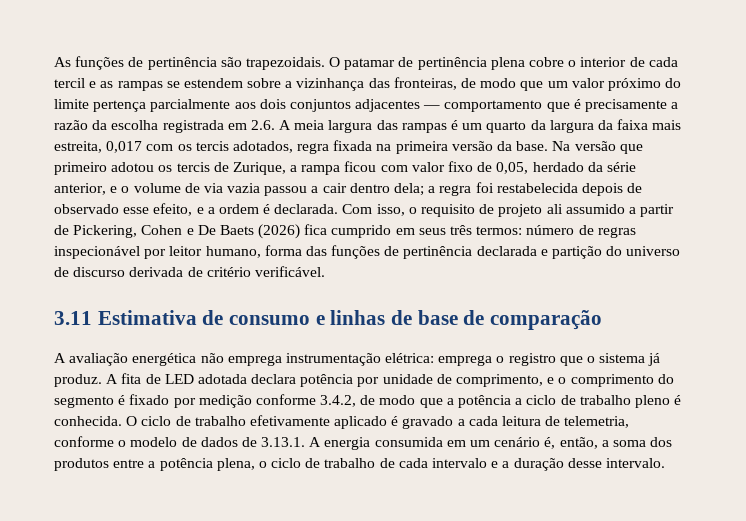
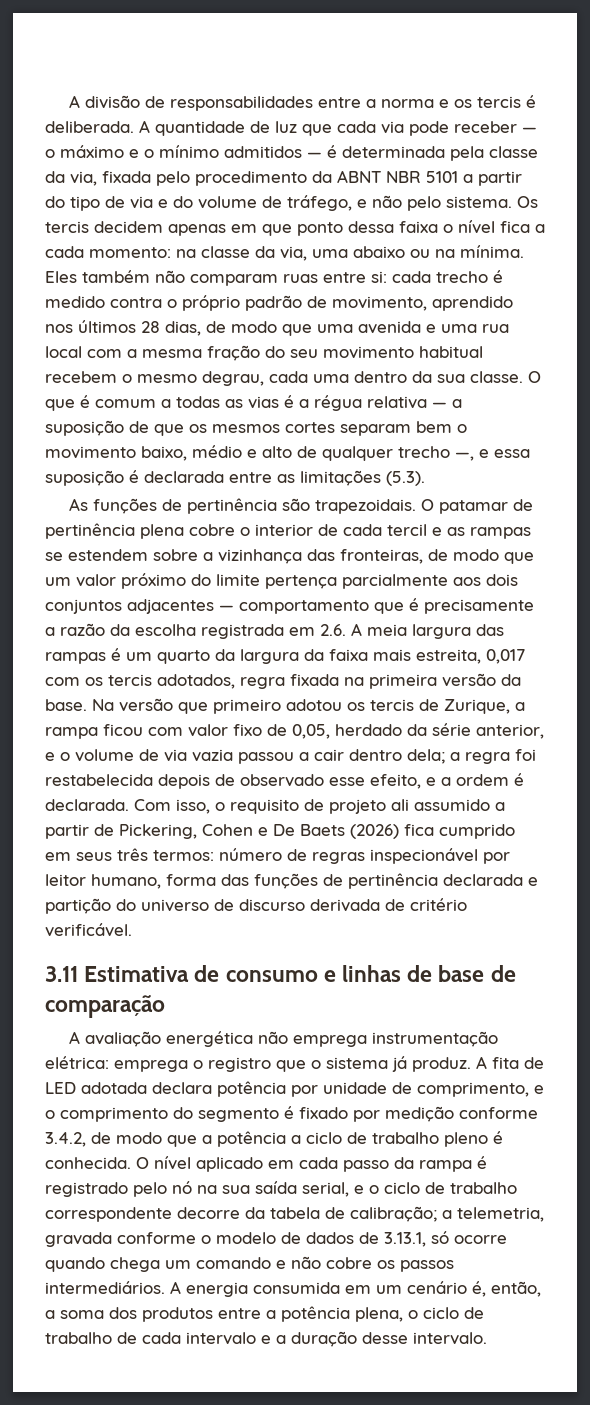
(54, 62) none -> [69,95,537,111] [45,120,537,136] [45,145,538,161] [45,170,522,186] [45,195,538,211] [45,220,545,236] [45,245,524,261] [45,270,503,286] [45,295,513,311] [45,320,509,336] [45,345,483,361] [45,371,541,386] [45,395,462,411] [45,420,467,436] [45,445,530,461] [45,470,425,486] A divisão de responsabilidades entre a norma e os tercis é deliberada. A quantidade de luz que cada via pode receber — o máximo e o mínimo admitidos — é determinada pela classe da via, fixada pelo procedimento da ABNT NBR 5101 a partir do tipo de via e do volume de tráfego, e não pelo sistema. Os tercis decidem apenas em que ponto dessa faixa o nível fica a cada momento: na classe da via, uma abaixo ou na mínima. Eles também não comparam ruas entre si: cada trecho é medido contra o próprio padrão de movimento, aprendido nos últimos 28 dias, de modo que uma avenida e uma rua local com a mesma fração do seu movimento habitual recebem o mesmo degrau, cada uma dentro da sua classe. O que é comum a todas as vias é a régua relativa — a suposição de que os mesmos cortes separam bem o movimento baixo, médio e alto de qualquer trecho —, e essa suposição é declarada entre as limitações (5.3). //
[141,415,630,429] ciclo de trabalho efetivamente aplicado é gravado a cada leitura de telemetria, -> [154,1156,487,1172] [45,1181,517,1197] [45,1206,544,1222] [45,1232,112,1247] nível aplicado em cada passo da rampa é registrado pelo nó na sua saída serial, e o ciclo de trabalho correspondente decorre da tabela de calibração; a telemetria, gravada
[261,437,306,447] 3.13.1. -> [384,1231,507,1247] [45,1256,454,1272] [45,1281,165,1294] 3.13.1, só ocorre quando chega um comando e não cobre os passos intermediários.

